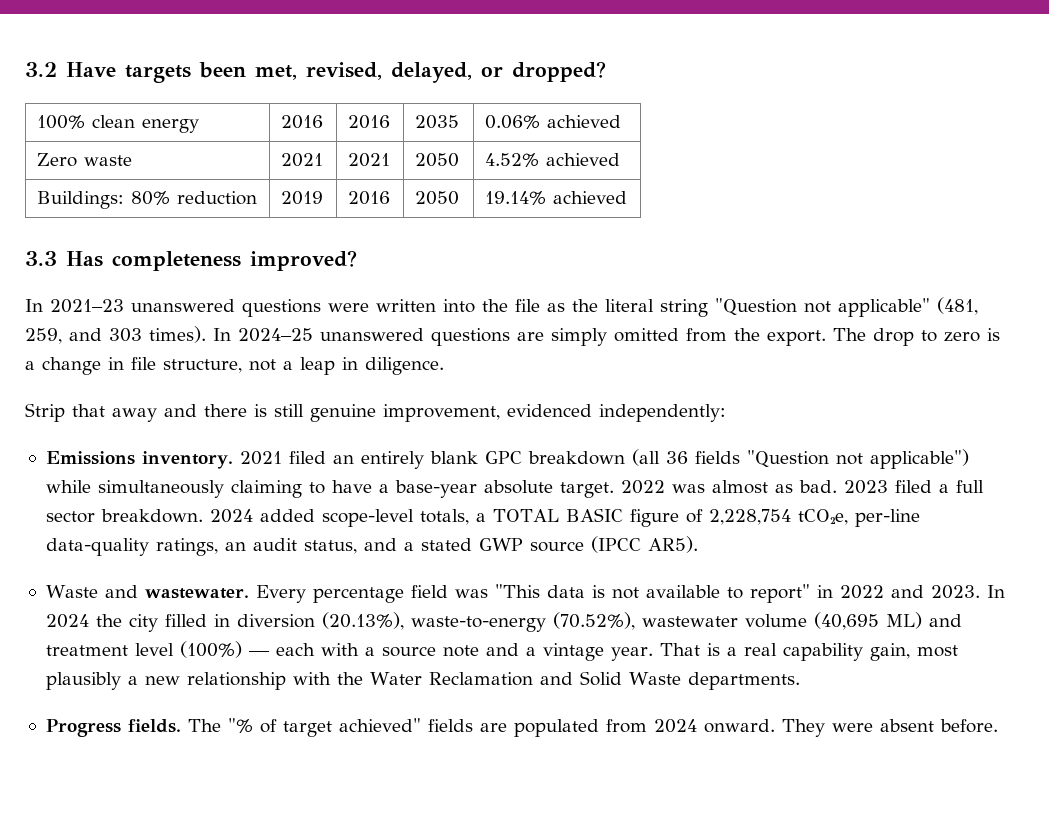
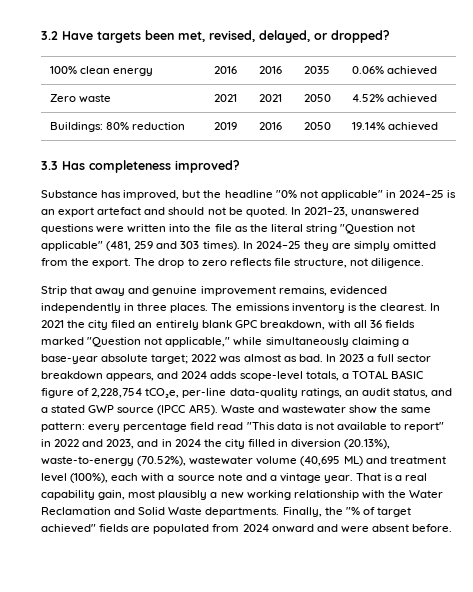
[25,299,124,313] In 2021–23 -> [41,190,457,200] [41,207,348,217] Substance has improved, but the headline "0% not applicable" in 2024–25 is an export artefact and should not be quoted. In 2021–23,
[25,328,62,344] 259, -> [134,241,154,249] 259
[320,328,510,346] unanswered questions -> [303,241,329,251] they
[987,328,1000,341] [25,357,358,375] is a change in file structure, not a leap in -> [229,258,369,268] reflects file structure, not
[204,404,726,422] [45,451,282,469] there is still genuine improvement, evidenced independently: // Emissions inventory. 2021 -> [152,286,387,296] [41,303,441,313] [41,320,109,330] genuine improvement remains, evidenced independently in three places. The emissions inventory is the clearest. In 2021 the city
[527,449,660,466] breakdown (all -> [259,320,368,330] breakdown, with all
[746,449,969,469] "Question not applicable") -> [41,337,231,347] marked "Question not applicable,"
[308,480,372,494] to have -> (399, 342) none
[559,482,614,498] target. -> [151,354,189,364] target;
[843,480,932,494] 2023 filed -> [325,354,364,362] In 2023
[100,509,315,523] breakdown. 2024 added -> [41,371,238,381] breakdown appears, and 2024 adds
(698, 544) // -> (218, 409) none
[144,585,306,603] wastewater. Every -> [281,405,432,414] [41,422,121,432] wastewater show the same pattern: every
[454,589,488,598] was -> [217,422,244,430] read
[930,585,1005,599] 2023. In -> [106,439,172,449] 2023, and in
[179,641,270,658] (100%) — -> [70,473,109,483] (100%),
(180, 680) none -> [246,490,291,500] working
[45,719,221,737] // Progress fields. The -> [282,507,343,517] Finally, the
[703,719,825,737] onward. They -> [271,524,338,533] onward and

